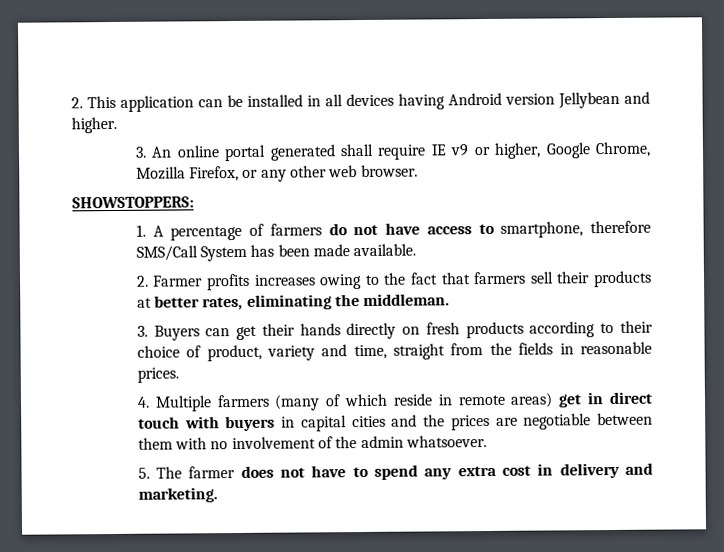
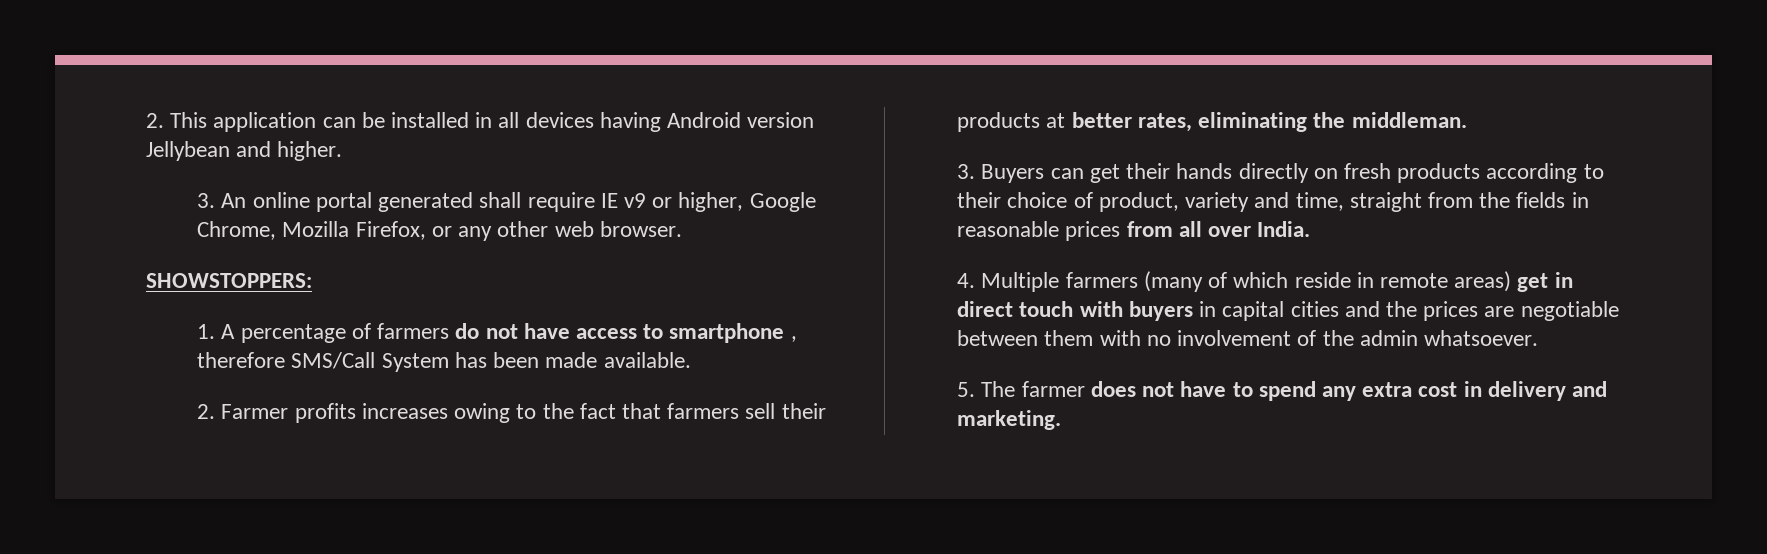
[500,221,584,238] smartphone, -> [669,323,797,343] smartphone ,
[136,367,179,383] prices. -> [1065,221,1311,241] prices from all over India.

